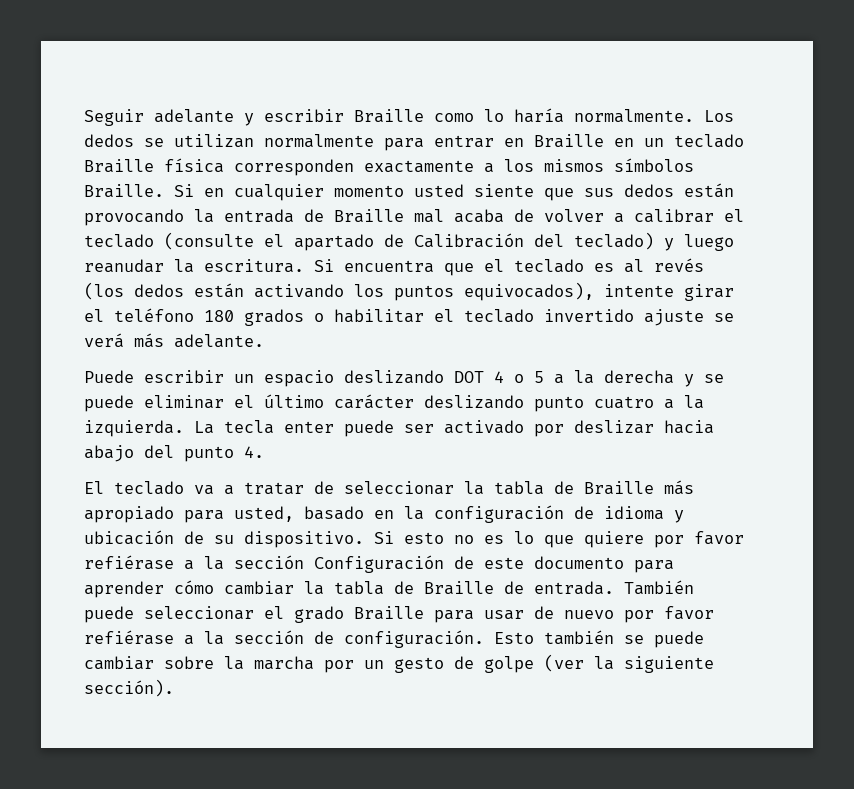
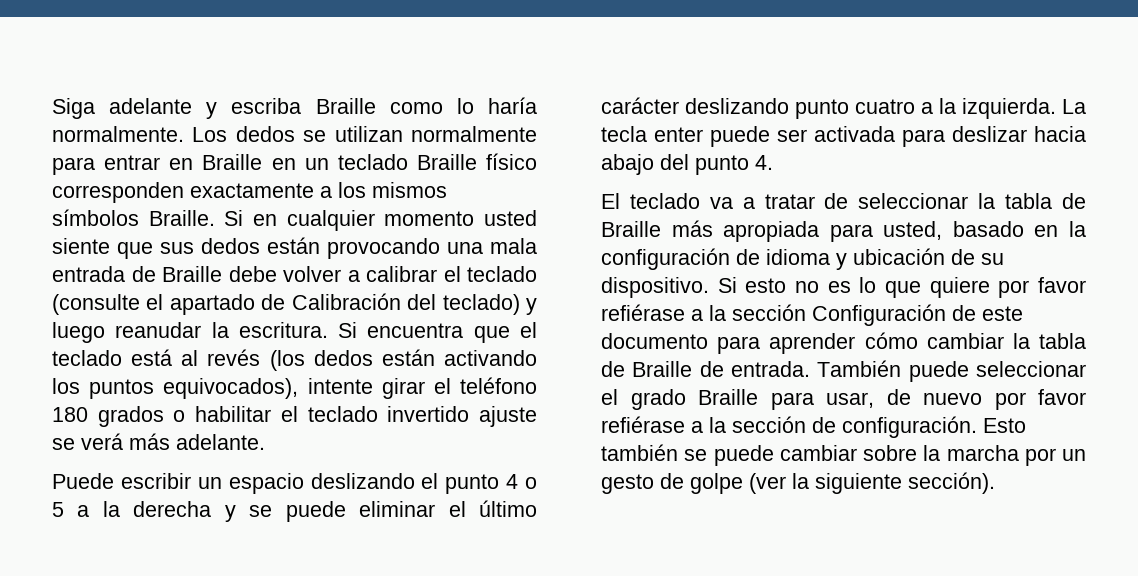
[84,109,144,126] Seguir -> [52,98,95,119] Siga
[264,109,344,122] escribir -> [231,98,302,114] escriba
[164,158,224,173] física -> [486,153,537,170] físico
[194,209,214,223] la -> [447,238,537,254] una mala
[414,209,534,223] mal acaba de -> [228,266,277,282] debe
[594,263,614,272] es -> [131,349,173,366] está
[454,371,484,383] DOT -> [421,473,500,494] el punto
[444,420,564,437] activado por -> [814,126,945,147] activada para
[84,506,174,523] apropiado -> [723,221,820,242] apropiada
[484,610,524,620] usar -> [826,392,874,408] usar,

